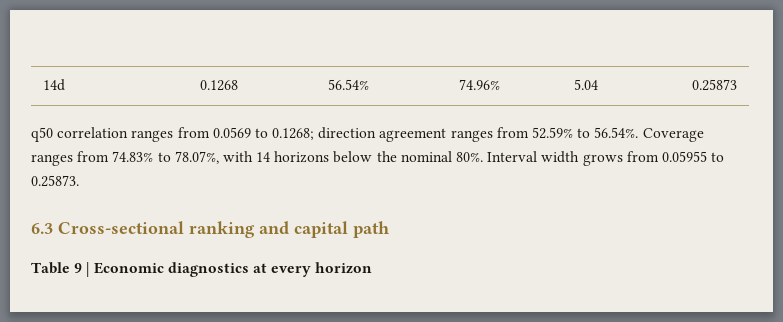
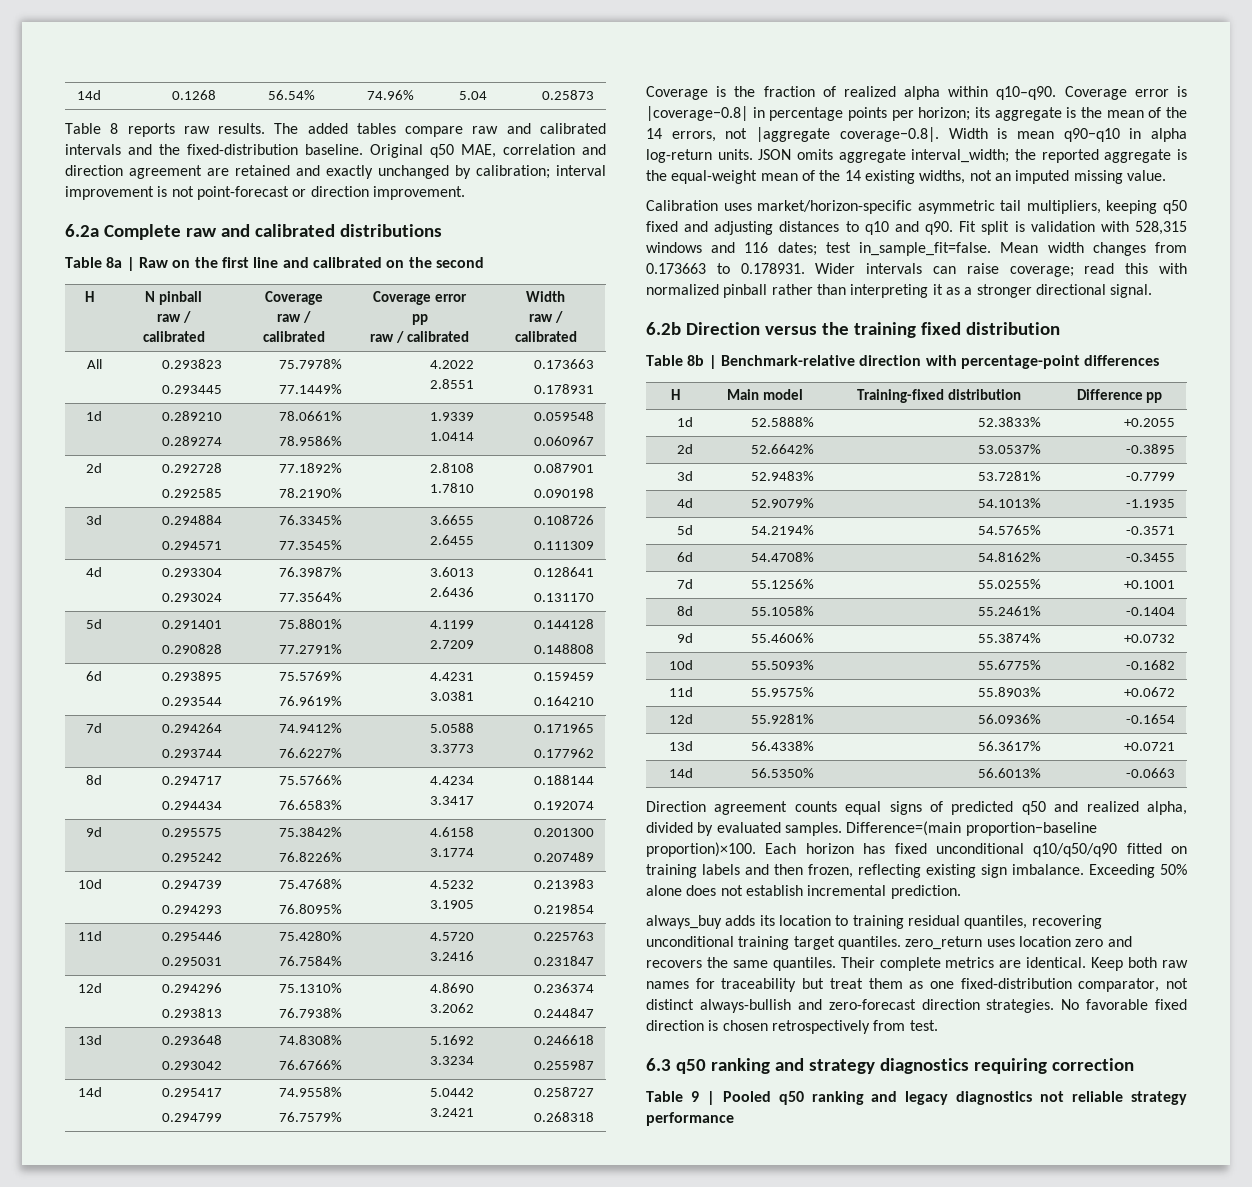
[31,127,704,142] [31,151,725,166] [31,175,79,187] q50 correlation ranges from 0.0569 to 0.1268; direction agreement ranges from 52.59% to 56.54%. Coverage ranges from 74.83% to 78.07%, with 14 horizons below the nominal 80%. Interval width grows from 0.05955 to 0.25873. -> [65,123,606,137] [65,144,606,158] [65,165,606,179] [65,186,465,200] [65,224,442,240] [65,257,484,271] [85,291,94,302] [145,291,202,305] [157,311,191,323] [142,331,205,342] [264,291,323,305] [277,311,311,323] [262,331,325,342] [373,291,467,305] [411,314,428,325] [370,331,469,343] [526,291,565,302] [529,311,563,323] [514,331,577,342] [87,359,103,369] [162,359,223,369] [162,385,223,394] [279,359,343,369] [279,384,343,394] [430,360,475,369] [430,379,475,389] [534,359,595,369] [534,384,595,394] [86,411,103,421] [162,411,223,421] [162,436,223,446] [279,411,343,421] [279,436,343,446] [430,412,475,421] [430,432,475,441] [534,411,595,421] [534,436,595,446] [86,463,103,473] [162,463,223,473] [162,488,223,498] [279,463,343,473] [279,488,343,498] [430,463,475,473] [430,483,475,493] [534,463,595,473] [534,488,595,498] [86,515,103,525] [162,515,223,525] [162,541,223,550] [279,515,343,525] [279,540,343,550] [430,515,475,525] [430,535,475,545] [534,515,595,525] [534,541,595,550] [86,567,103,577] [162,568,223,577] [162,593,223,602] [279,567,343,577] [279,592,343,602] [430,567,475,577] [430,587,475,597] [534,567,595,577] [534,593,595,602] [86,619,103,629] [162,620,223,629] [162,644,223,654] [279,619,343,629] [279,644,343,654] [430,620,475,629] [430,640,475,649] [534,619,595,629] [534,644,595,654] [86,671,103,681] [162,671,223,681] [162,697,223,706] [279,671,343,681] [279,696,343,706] [430,672,475,681] [430,691,475,701] [534,672,595,681] [534,696,595,706] [86,723,103,733] [162,723,223,733] [162,749,223,758] [279,723,343,733] [279,748,343,758] [430,723,475,733] [430,744,475,753] [534,723,595,733] [534,748,595,758] [86,775,103,785] [162,776,223,785] [162,801,223,810] [279,775,343,785] [279,800,343,810] [430,776,475,785] [430,796,475,805] [534,775,595,785] [534,801,595,810] [86,827,103,837] [162,828,223,837] [162,853,223,862] [279,827,343,837] [279,852,343,862] [430,827,475,837] [430,848,475,857] [534,828,595,837] [534,852,595,862] [78,879,103,889] [162,880,223,889] [162,905,223,914] [279,879,343,889] [279,904,343,914] [430,880,475,889] [430,900,475,909] [534,879,595,889] [534,904,595,914] [78,931,103,941] [162,931,223,941] [162,957,223,966] [279,931,343,941] [279,956,343,966] [430,932,475,941] [430,951,475,961] [534,931,595,941] [534,956,595,966] [78,983,103,993] [162,983,223,993] [162,1008,223,1018] [279,983,343,993] [279,1008,343,1018] [430,983,475,993] [430,1003,475,1013] [534,983,595,993] [534,1008,595,1018] [78,1035,103,1045] [162,1035,223,1045] [162,1061,223,1070] [279,1035,343,1045] [279,1060,343,1070] [430,1035,475,1045] [430,1056,475,1065] [534,1035,595,1045] [534,1060,595,1070] [78,1087,103,1097] [162,1088,223,1097] [162,1113,223,1122] [279,1087,343,1097] [279,1112,343,1122] [430,1088,475,1097] [430,1108,475,1117] [534,1087,595,1097] [534,1112,595,1122] [646,86,1187,100] [646,106,1187,121] [646,127,1187,142] [646,149,1187,163] [646,170,1166,184] [646,200,1187,214] [646,221,1187,235] [646,242,1187,256] [646,263,1187,277] [646,284,1153,298] [646,322,1060,338] [646,355,1160,369] [671,389,680,400] [727,389,803,400] [857,389,1021,403] [1076,389,1163,403] [677,417,694,427] [751,417,815,427] [978,417,1042,427] [1124,418,1176,427] [677,444,694,454] [751,444,815,454] [978,444,1042,454] [1126,444,1176,454] [677,471,694,481] [751,471,815,481] [978,471,1042,481] [1126,472,1176,481] [677,498,694,508] [751,498,815,508] [978,498,1042,508] [1126,499,1176,508] [677,525,694,535] [751,525,815,535] [978,525,1042,535] [1126,526,1176,535] [677,552,694,562] [751,552,815,562] [978,552,1042,562] [1126,553,1176,562] [677,579,694,589] [751,579,815,589] [978,579,1042,589] [1124,580,1176,589] [677,606,694,616] [751,606,815,616] [978,606,1042,616] [1126,607,1176,616] [677,633,694,643] [751,633,815,643] [978,633,1042,643] [1124,634,1176,643] [669,660,694,670] [751,660,815,670] [978,660,1042,670] [1126,660,1176,670] [669,687,694,697] [751,687,815,697] [978,687,1042,697] [1124,687,1176,697] [669,714,694,724] [751,714,815,724] [978,714,1042,724] [1126,714,1176,724] [669,741,694,751] [751,741,815,751] [978,741,1042,751] [1124,742,1176,751] [669,768,694,778] [751,768,815,778] [978,768,1042,778] [1126,768,1176,778] [646,801,1187,815] [646,821,1097,836] [646,842,1187,857] [646,864,1187,878] [646,885,961,899] [646,915,1102,929] [646,936,1132,950] [646,957,1188,971] [646,978,1188,992] [646,999,1187,1013] [646,1020,938,1034] Table 8 reports raw results. The added tables compare raw and calibrated intervals and the fixed-distribution baseline. Original q50 MAE, correlation and direction agreement are retained and exactly unchanged by calibration; interval improvement is not point-forecast or direction improvement. // 6.2a Complete raw and calibrated distributions // Table 8a | Raw on the first line and calibrated on the second // H | N pinball // raw / calibrated | Coverage // raw / calibrated | Coverage error pp // raw / calibrated | Width // raw / calibrated // All | 0.293823 // 0.293445 | 75.7978% // 77.1449% | 4.2022 // 2.8551 | 0.173663 // 0.178931 // 1d | 0.289210 // 0.289274 | 78.0661% // 78.9586% | 1.9339 // 1.0414 | 0.059548 // 0.060967 // 2d | 0.292728 // 0.292585 | 77.1892% // 78.2190% | 2.8108 // 1.7810 | 0.087901 // 0.090198 // 3d | 0.294884 // 0.294571 | 76.3345% // 77.3545% | 3.6655 // 2.6455 | 0.108726 // 0.111309 // 4d | 0.293304 // 0.293024 | 76.3987% // 77.3564% | 3.6013 // 2.6436 | 0.128641 // 0.131170 // 5d | 0.291401 // 0.290828 | 75.8801% // 77.2791% | 4.1199 // 2.7209 | 0.144128 // 0.148808 // 6d | 0.293895 // 0.293544 | 75.5769% // 76.9619% | 4.4231 // 3.0381 | 0.159459 // 0.164210 // 7d | 0.294264 // 0.293744 | 74.9412% // 76.6227% | 5.0588 // 3.3773 | 0.171965 // 0.177962 // 8d | 0.294717 // 0.294434 | 75.5766% // 76.6583% | 4.4234 // 3.3417 | 0.188144 // 0.192074 // 9d | 0.295575 // 0.295242 | 75.3842% // 76.8226% | 4.6158 // 3.1774 | 0.201300 // 0.207489 // 10d | 0.294739 // 0.294293 | 75.4768% // 76.8095% | 4.5232 // 3.1905 | 0.213983 // 0.219854 // 11d | 0.295446 // 0.295031 | 75.4280% // 76.7584% | 4.5720 // 3.2416 | 0.225763 // 0.231847 // 12d | 0.294296 // 0.293813 | 75.1310% // 76.7938% | 4.8690 // 3.2062 | 0.236374 // 0.244847 // 13d | 0.293648 // 0.293042 | 74.8308% // 76.6766% | 5.1692 // 3.3234 | 0.246618 // 0.255987 // 14d | 0.295417 // 0.294799 | 74.9558% // 76.7579% | 5.0442 // 3.2421 | 0.258727 // 0.268318 // Coverage is the fraction of realized alpha within q10–q90. Coverage error is |coverage−0.8| in percentage points per horizon; its aggregate is the mean of the 14 errors, not |aggregate coverage−0.8|. Width is mean q90−q10 in alpha log-return units. JSON omits aggregate interval_width; the reported aggregate is the equal-weight mean of the 14 existing widths, not an imputed missing value. // Calibration uses market/horizon-specific asymmetric tail multipliers, keeping q50 fixed and adjusting distances to q10 and q90. Fit split is validation with 528,315 windows and 116 dates; test in_sample_fit=false. Mean width changes from 0.173663 to 0.178931. Wider intervals can raise coverage; read this with normalized pinball rather than interpreting it as a stronger directional signal. // 6.2b Direction versus the training fixed distribution // Table 8b | Benchmark-relative direction with percentage-point differences // H | Main model | Training-fixed distribution | Difference pp // 1d | 52.5888% | 52.3833% | +0.2055 // 2d | 52.6642% | 53.0537% | -0.3895 // 3d | 52.9483% | 53.7281% | -0.7799 // 4d | 52.9079% | 54.1013% | -1.1935 // 5d | 54.2194% | 54.5765% | -0.3571 // 6d | 54.4708% | 54.8162% | -0.3455 // 7d | 55.1256% | 55.0255% | +0.1001 // 8d | 55.1058% | 55.2461% | -0.1404 // 9d | 55.4606% | 55.3874% | +0.0732 // 10d | 55.5093% | 55.6775% | -0.1682 // 11d | 55.9575% | 55.8903% | +0.0672 // 12d | 55.9281% | 56.0936% | -0.1654 // 13d | 56.4338% | 56.3617% | +0.0721 // 14d | 56.5350% | 56.6013% | -0.0663 // Direction agreement counts equal signs of predicted q50 and realized alpha, divided by evaluated samples. Difference=(main proportion−baseline proportion)×100. Each horizon has fixed unconditional q10/q50/q90 fitted on training labels and then frozen, reflecting existing sign imbalance. Exceeding 50% alone does not establish incremental prediction. // always_buy adds its location to training residual quantiles, recovering unconditional training target quantiles. zero_return uses location zero and recovers the same quantiles. Their complete metrics are identical. Keep both raw names for traceability but treat them as one fixed-distribution comparator, not distinct always-bullish and zero-forecast direction strategies. No favorable fixed direction is chosen retrospectively from test.
[58,221,389,238] Cross-sectional ranking and capital path -> [675,1058,1134,1074] q50 ranking and strategy diagnostics requiring correction
[93,262,373,277] Economic diagnostics at every horizon -> [722,1091,1187,1105] [646,1112,734,1126] Pooled q50 ranking and legacy diagnostics not reliable strategy performance

